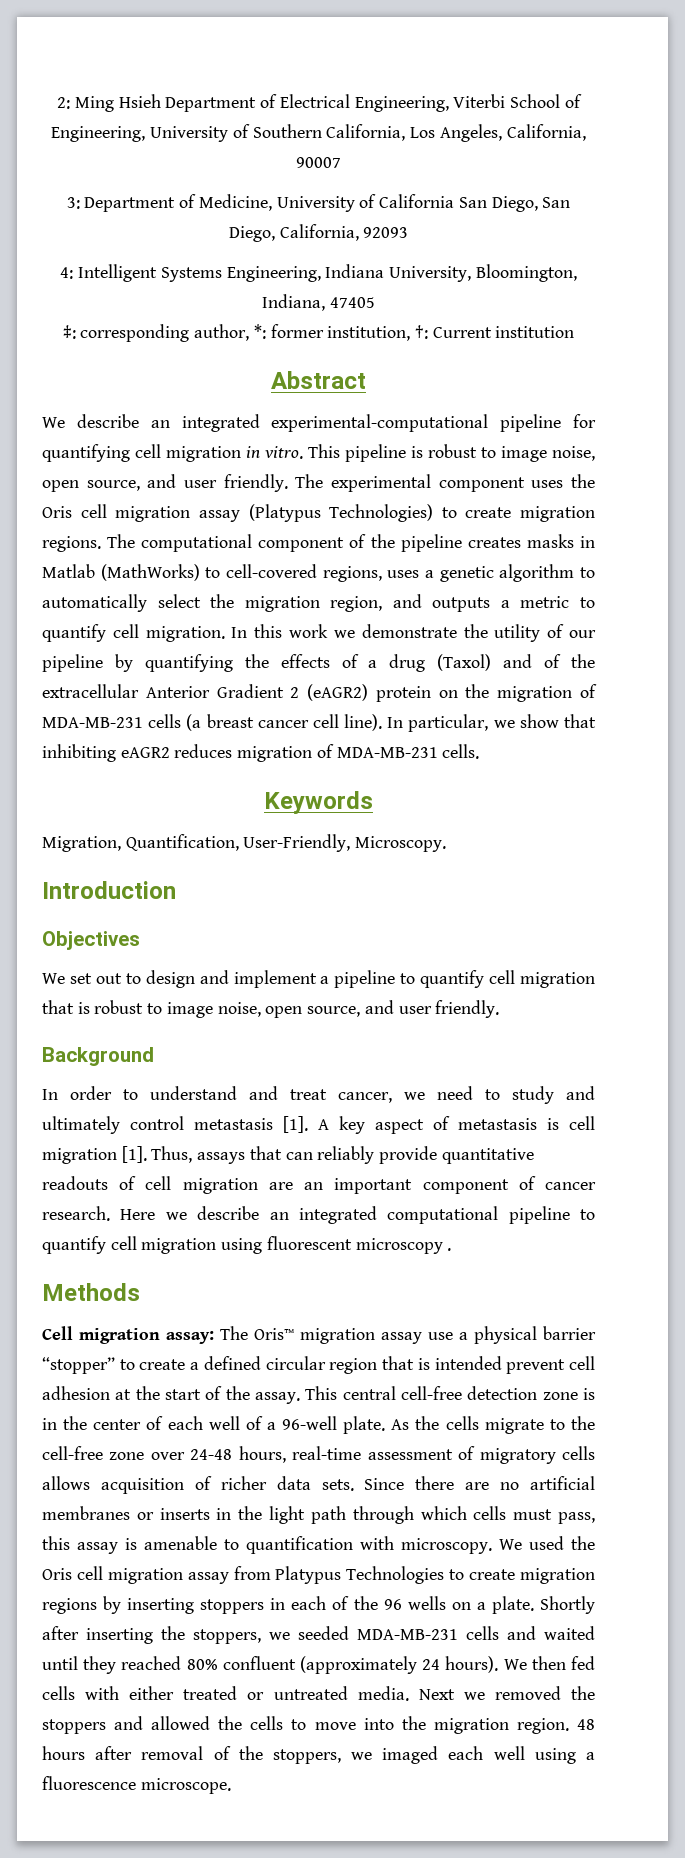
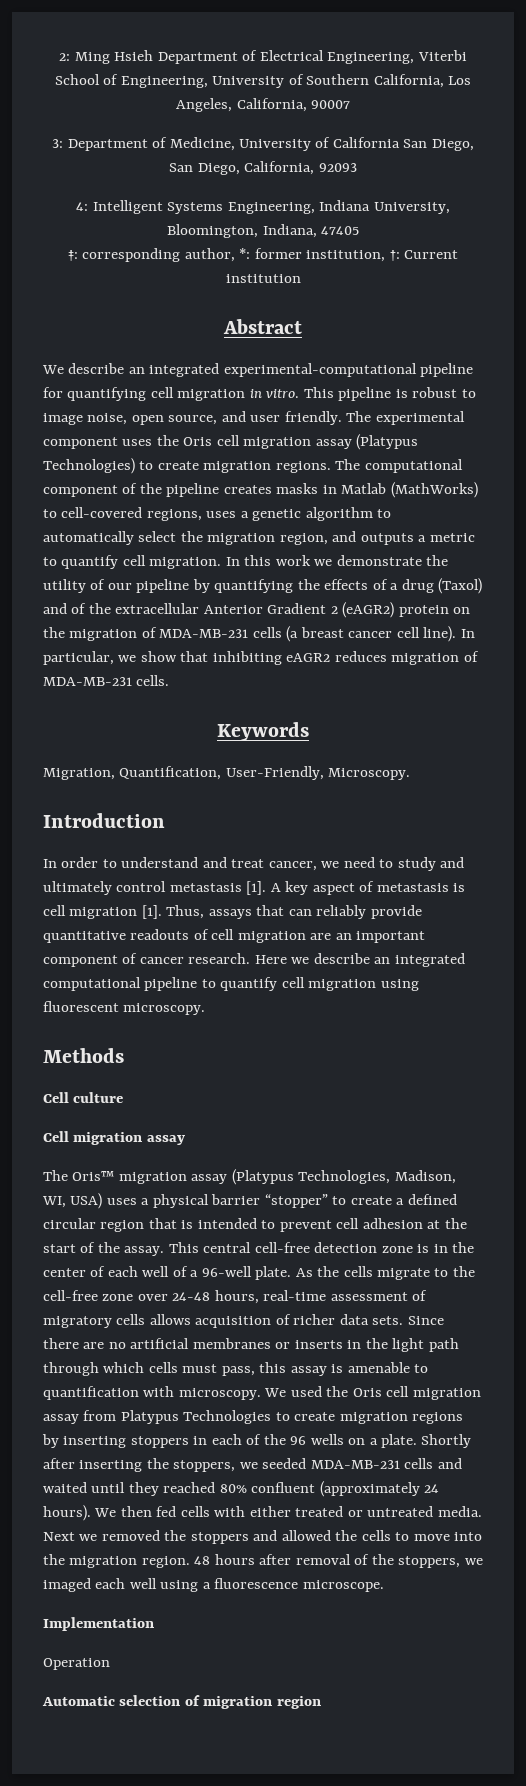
[42,931,140,950] [42,970,595,988] [42,1000,500,1018] [42,1047,154,1066] // Objectives // We set out to design and implement a pipeline to quantify cell migration that is robust to image noise, open source, and user friendly. // Background -> (165, 820) none
[355,1238,452,1254] microscopy . -> [123,1003,206,1015] microscopy.
(140, 1292) none -> [43,1092,124,1103] // Cell culture
[166,1330,214,1344] assay: -> [146,1135,185,1145] assay //
[428,1332,453,1340] use -> [231,1169,456,1185] [42,1193,137,1209] (Platypus Technologies, Madison, WI, USA) uses
(502, 1363) none -> [261,1220,276,1229] to
(231, 1786) none -> [43,1617,154,1631] [43,1658,110,1670] [42,1695,321,1709] // Implementation // Operation // Automatic selection of migration region

